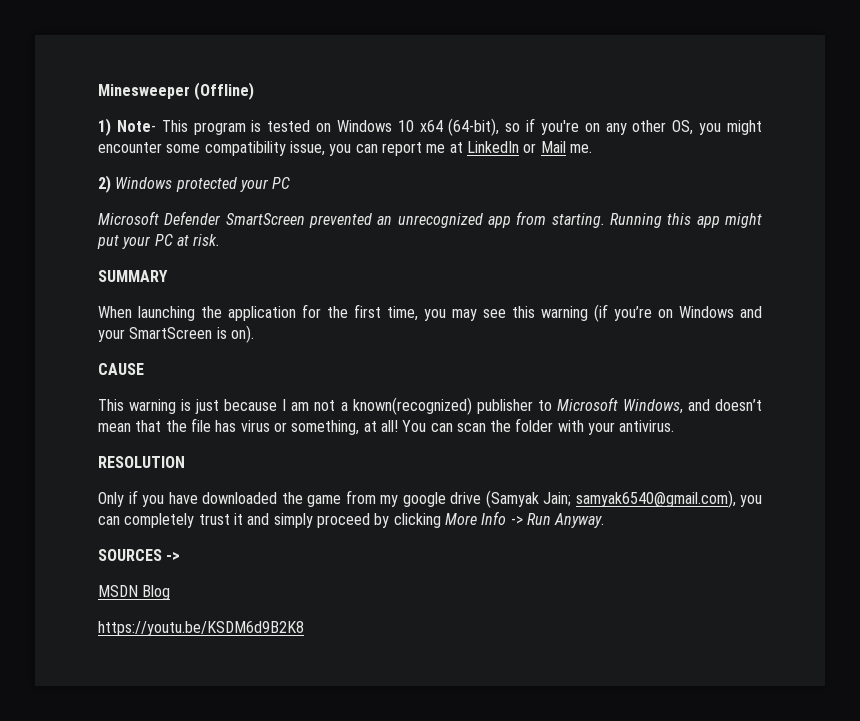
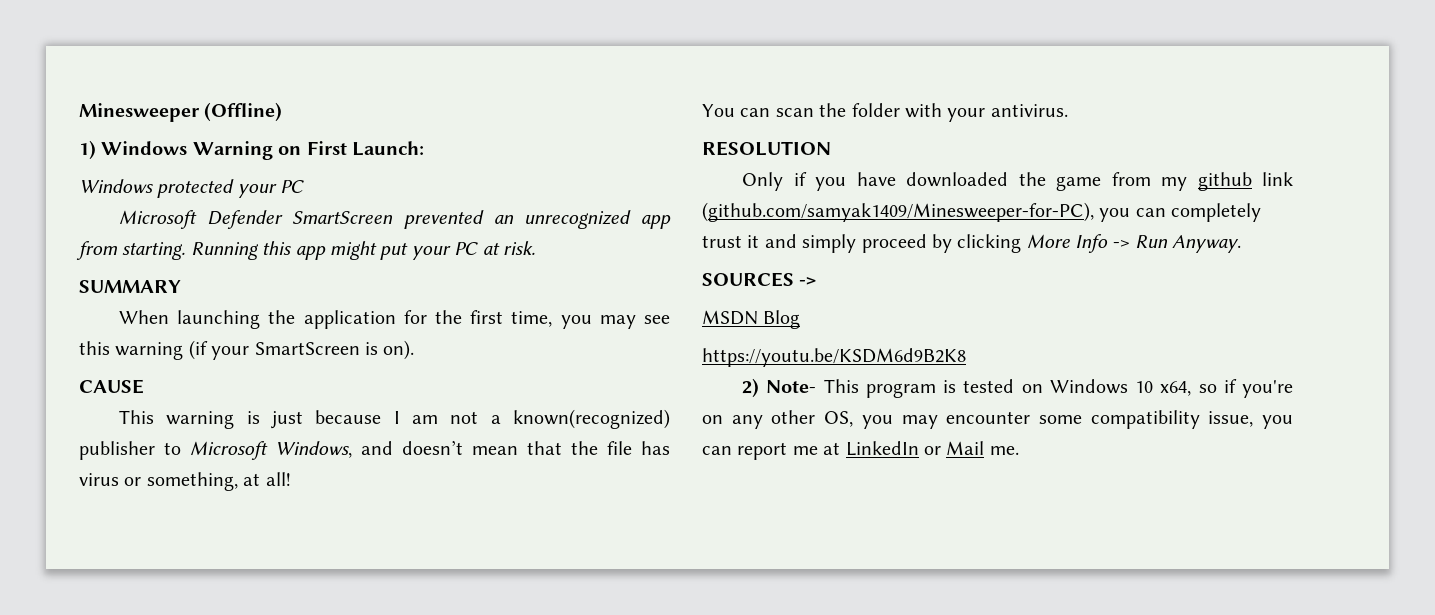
[116,118,763,136] [98,141,592,156] [98,175,111,193] Note- This program is tested on Windows 10 x64 (64-bit), so if you're on any other OS, you might encounter some compatibility issue, you can report me at LinkedIn or Mail me. // 2) -> [101,141,424,160] Windows Warning on First Launch: //
[614,306,762,321] you’re on Windows and -> (208, 350) none
(398, 426) none -> (291, 479) //
[402,490,736,508] google drive (Samyak Jain; samyak6540@gmail.com), -> [1197,172,1293,191] [702,202,1094,222] github link (github.com/samyak1409/Minesweeper-for-PC),
(304, 628) none -> [742,378,1293,398] [702,410,1293,429] [702,441,1019,460] // 2) Note- This program is tested on Windows 10 x64, so if you're on any other OS, you may encounter some compatibility issue, you can report me at LinkedIn or Mail me.

